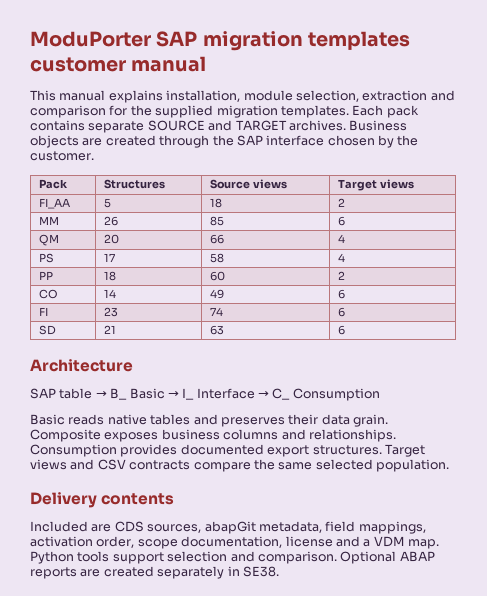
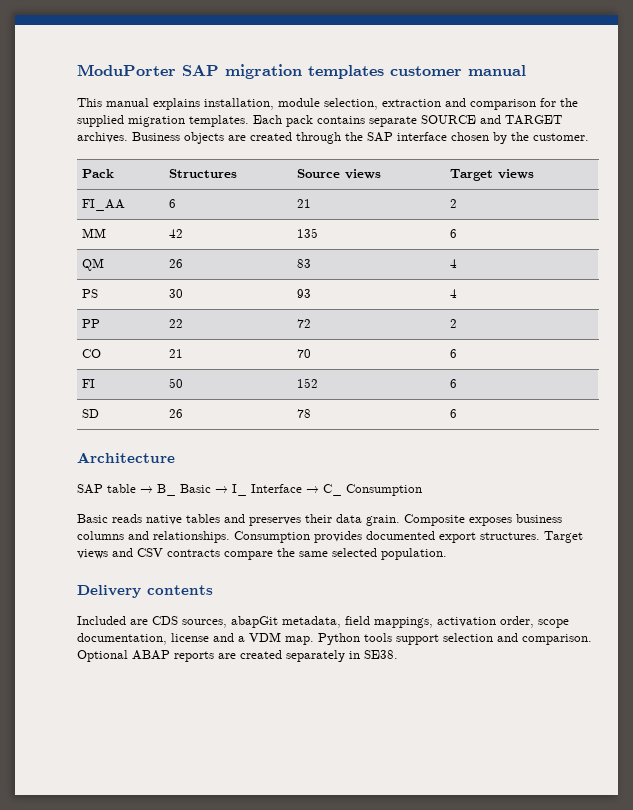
[103,198,111,208] [209,198,222,208] 5 | 18 -> [169,199,177,208] [297,199,312,208] 6 | 21
[103,216,118,226] [209,216,224,226] 26 | 85 -> [169,229,184,238] [297,228,319,238] 42 | 135
[103,234,119,244] [209,234,224,244] 20 | 66 -> [169,259,184,268] [297,259,312,268] 26 | 83
[103,253,115,262] [209,253,224,263] 17 | 58 -> [169,289,184,298] [297,289,312,298] 30 | 93
[103,271,116,281] [209,271,225,281] 18 | 60 -> [169,319,184,328] [297,319,312,328] 22 | 72
[103,289,116,298] [209,289,224,299] 14 | 49 -> [169,349,184,358] [297,349,312,358] 21 | 70
[103,307,118,317] [209,307,223,316] 23 | 74 -> [169,378,184,388] [297,378,319,388] 50 | 152
[103,325,116,334] [209,325,224,335] 21 | 63 -> [169,409,184,418] [297,409,312,418] 26 | 78

